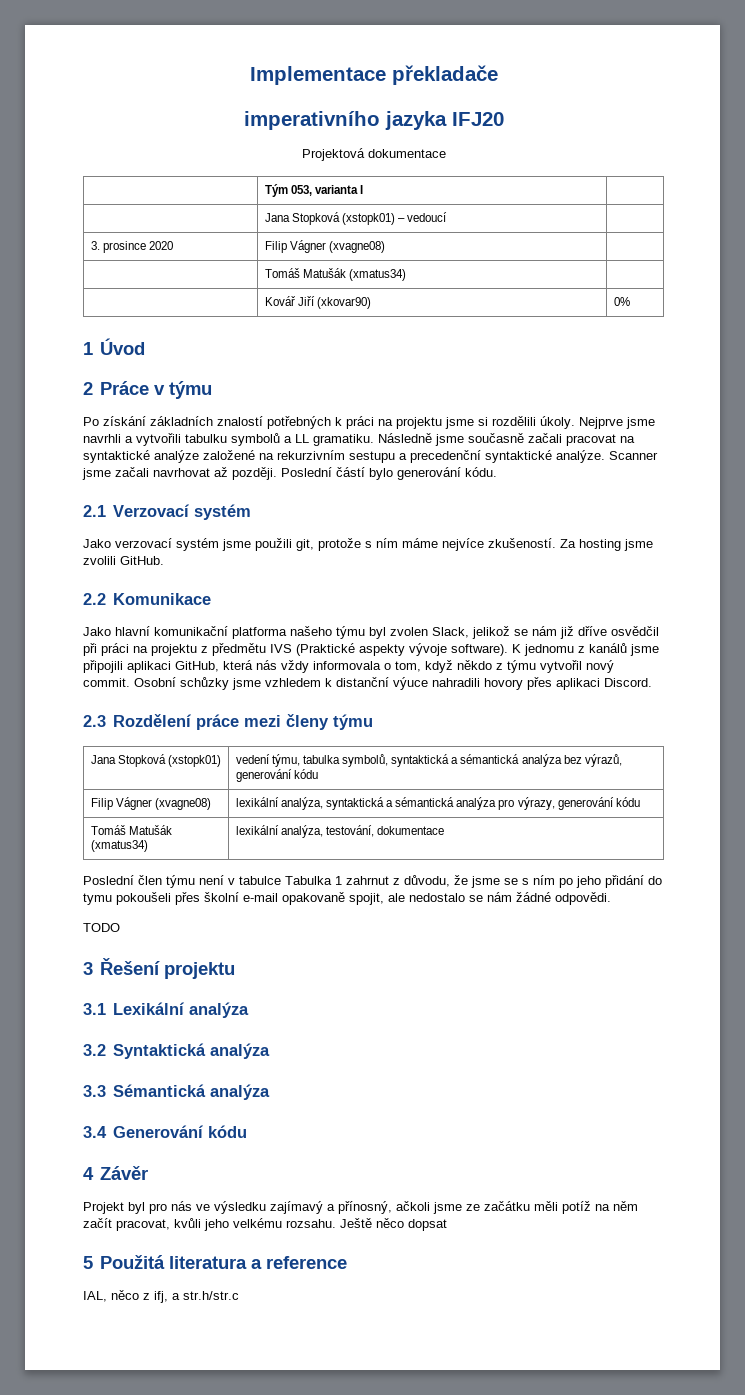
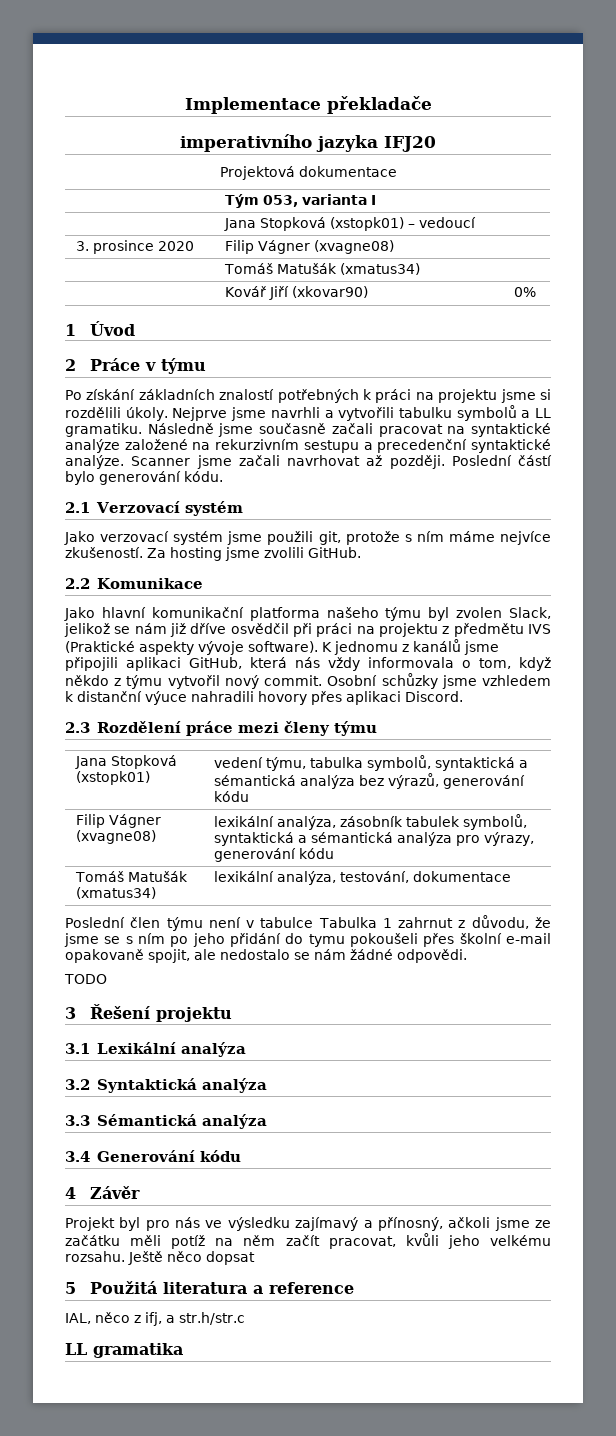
(323, 803) none -> [339,814,527,830] zásobník tabulek symbolů,
(239, 1295) none -> [65,1343,183,1358] // LL gramatika

